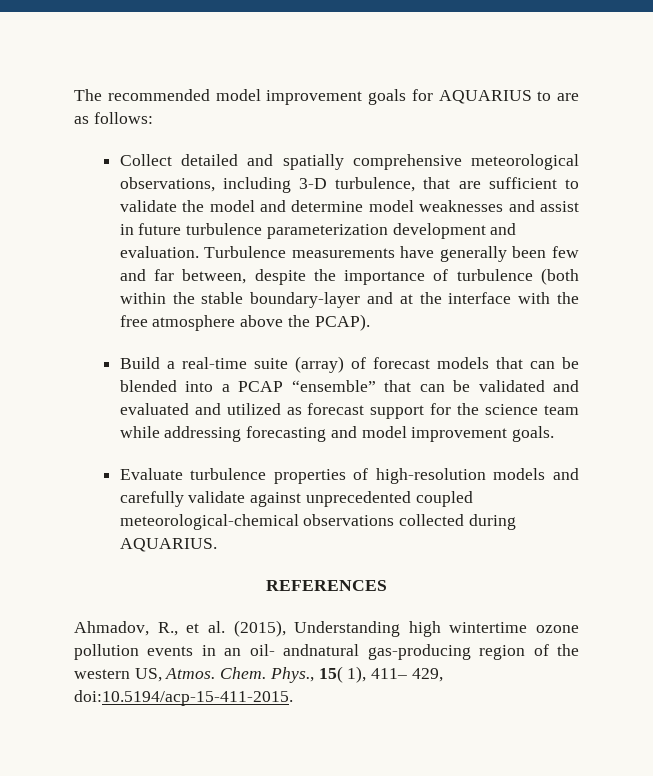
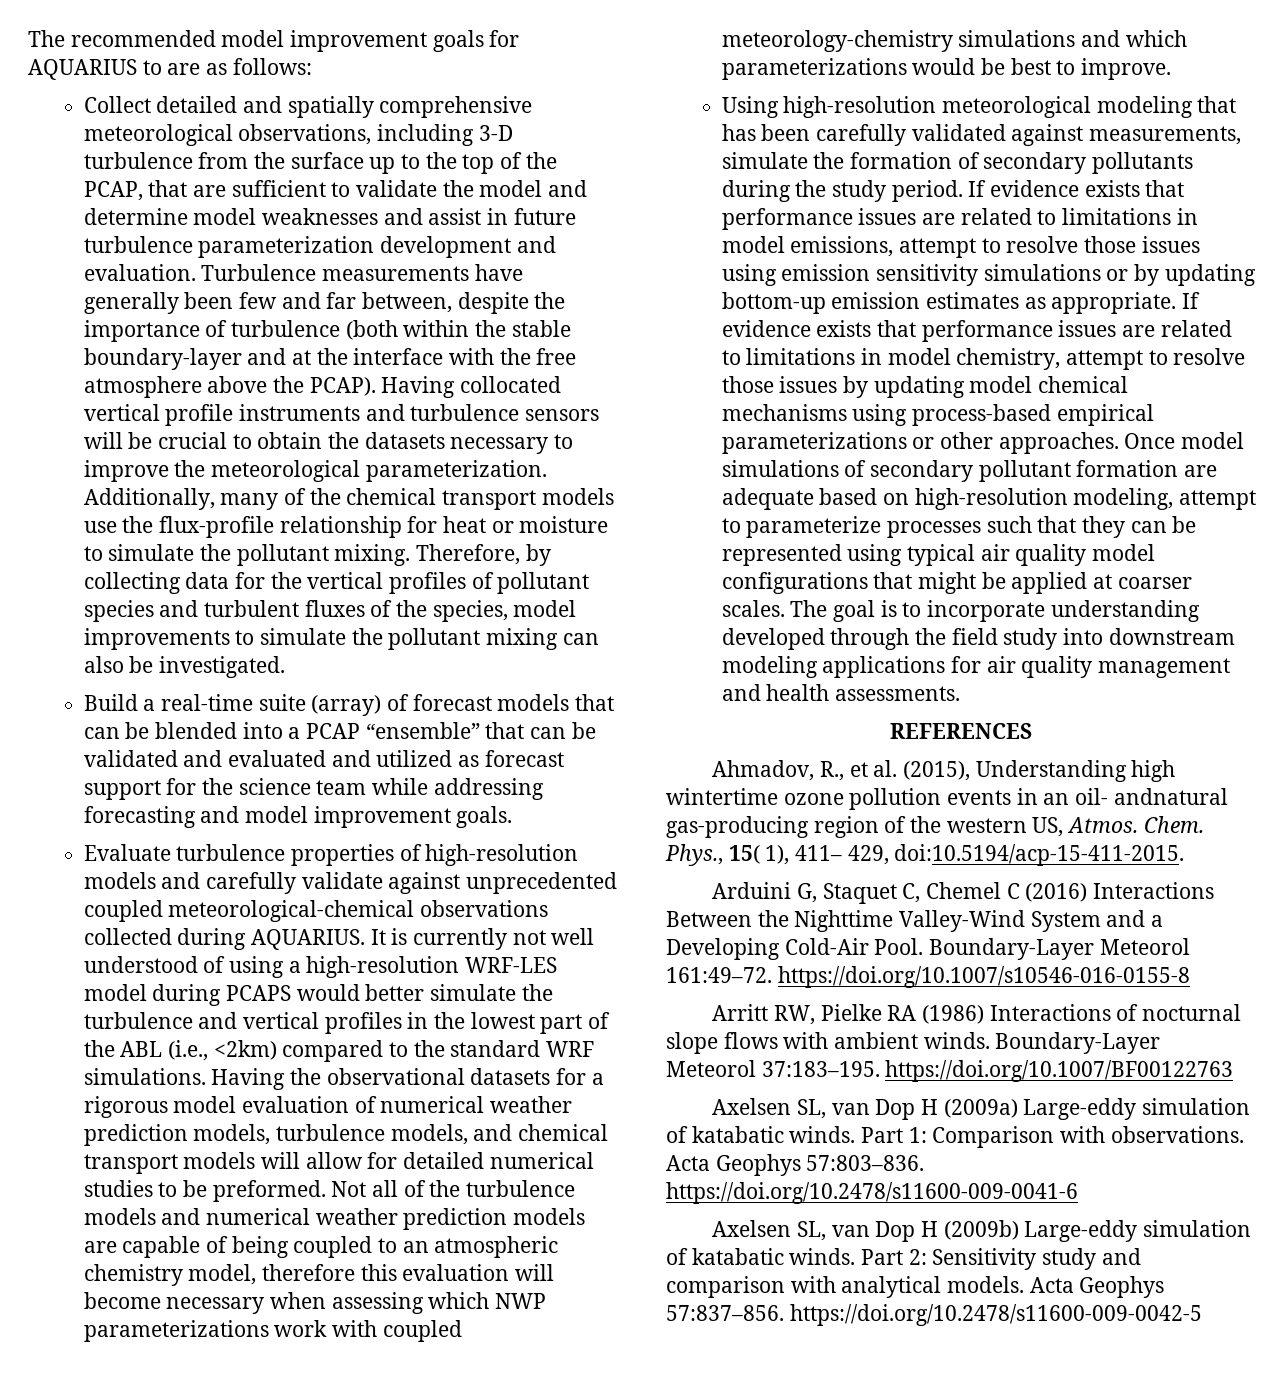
[335,177,416,192] turbulence, -> [83,152,557,174] [83,181,143,201] turbulence from the surface up to the top of the PCAP,
(370, 322) none -> [381,376,561,398] [83,404,599,426] [83,432,573,454] [83,460,547,482] [83,488,614,510] [83,516,609,538] [83,544,551,566] [83,572,590,594] [83,600,577,622] [83,628,599,650] [83,656,285,678] Having collocated vertical profile instruments and turbulence sensors will be crucial to obtain the datasets necessary to improve the meteorological parameterization. Additionally, many of the chemical transport models use the flux-profile relationship for heat or moisture to simulate the pollutant mixing. Therefore, by collecting data for the vertical profiles of pollutant species and turbulent fluxes of the species, model improvements to simulate the pollutant mixing can also be investigated.
(217, 545) none -> [370,928,595,950] [83,956,557,978] [83,984,553,1006] [83,1012,610,1034] [83,1040,594,1062] [83,1068,604,1090] [83,1096,572,1118] [83,1124,608,1146] [83,1152,594,1174] [83,1180,575,1202] [83,1208,585,1230] [83,1236,559,1258] [83,1264,554,1286] [83,1292,546,1314] [83,1320,462,1342] [721,30,1187,52] [721,58,1171,80] [721,96,1237,118] [721,124,1241,146] [721,152,1193,174] [721,180,1185,202] [721,208,1198,230] [721,236,1200,258] [721,264,1256,286] [721,292,1200,314] [721,320,1232,342] [721,348,1246,370] [721,376,1128,398] [721,404,1154,426] [721,432,1244,454] [721,460,1217,482] [721,488,1256,510] [721,516,1197,538] [721,544,1155,566] [721,572,1192,594] [721,600,1200,622] [721,628,1235,650] [721,656,1230,678] [721,684,960,701] It is currently not well understood of using a high-resolution WRF-LES model during PCAPS would better simulate the turbulence and vertical profiles in the lowest part of the ABL (i.e., <2km) compared to the standard WRF simulations. Having the observational datasets for a rigorous model evaluation of numerical weather prediction models, turbulence models, and chemical transport models will allow for detailed numerical studies to be preformed. Not all of the turbulence models and numerical weather prediction models are capable of being coupled to an atmospheric chemistry model, therefore this evaluation will become necessary when assessing which NWP parameterizations work with coupled meteorology-chemistry simulations and which parameterizations would be best to improve. // Using high-resolution meteorological modeling that has been carefully validated against measurements, simulate the formation of secondary pollutants during the study period. If evidence exists that performance issues are related to limitations in model emissions, attempt to resolve those issues using emission sensitivity simulations or by updating bottom-up emission estimates as appropriate. If evidence exists that performance issues are related to limitations in model chemistry, attempt to resolve those issues by updating model chemical mechanisms using process-based empirical parameterizations or other approaches. Once model simulations of secondary pollutant formation are adequate based on high-resolution modeling, attempt to parameterize processes such that they can be represented using typical air quality model configurations that might be applied at coarser scales. The goal is to incorporate understanding developed through the field study into downstream modeling applications for air quality management and health assessments.
(293, 698) none -> [712,882,1214,904] [666,910,1164,932] [666,938,1190,960] [666,966,1190,988] [712,1004,1241,1025] [666,1032,1161,1054] [666,1060,1234,1082] [712,1098,1250,1120] [666,1126,1244,1148] [666,1154,925,1176] [666,1182,1078,1204] [712,1220,1251,1242] [666,1248,1141,1270] [666,1276,1165,1298] [666,1304,1202,1326] // Arduini G, Staquet C, Chemel C (2016) Interactions Between the Nighttime Valley-Wind System and a Developing Cold-Air Pool. Boundary-Layer Meteorol 161:49–72. https://doi.org/10.1007/s10546-016-0155-8 // Arritt RW, Pielke RA (1986) Interactions of nocturnal slope flows with ambient winds. Boundary-Layer Meteorol 37:183–195. https://doi.org/10.1007/BF00122763 // Axelsen SL, van Dop H (2009a) Large-eddy simulation of katabatic winds. Part 1: Comparison with observations. Acta Geophys 57:803–836. https://doi.org/10.2478/s11600-009-0041-6 // Axelsen SL, van Dop H (2009b) Large-eddy simulation of katabatic winds. Part 2: Sensitivity study and comparison with analytical models. Acta Geophys 57:837–856. https://doi.org/10.2478/s11600-009-0042-5

